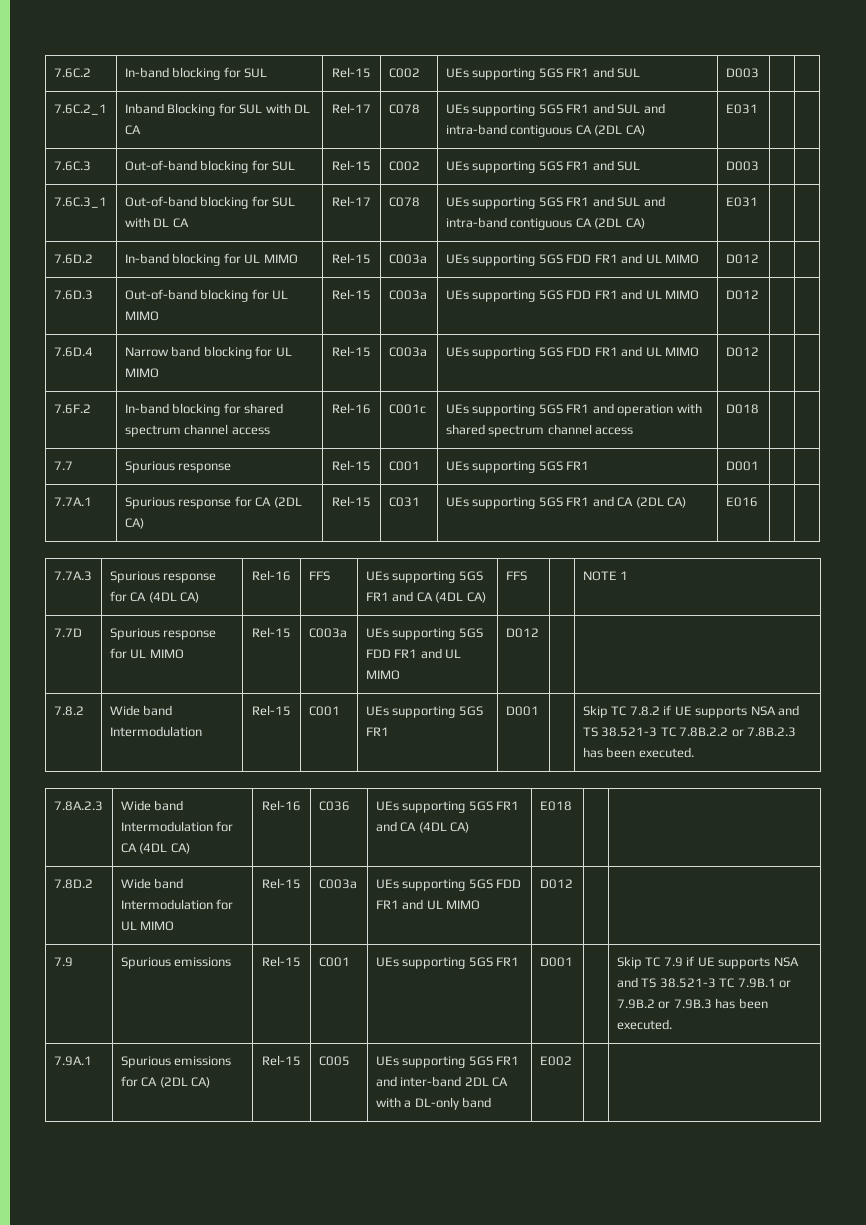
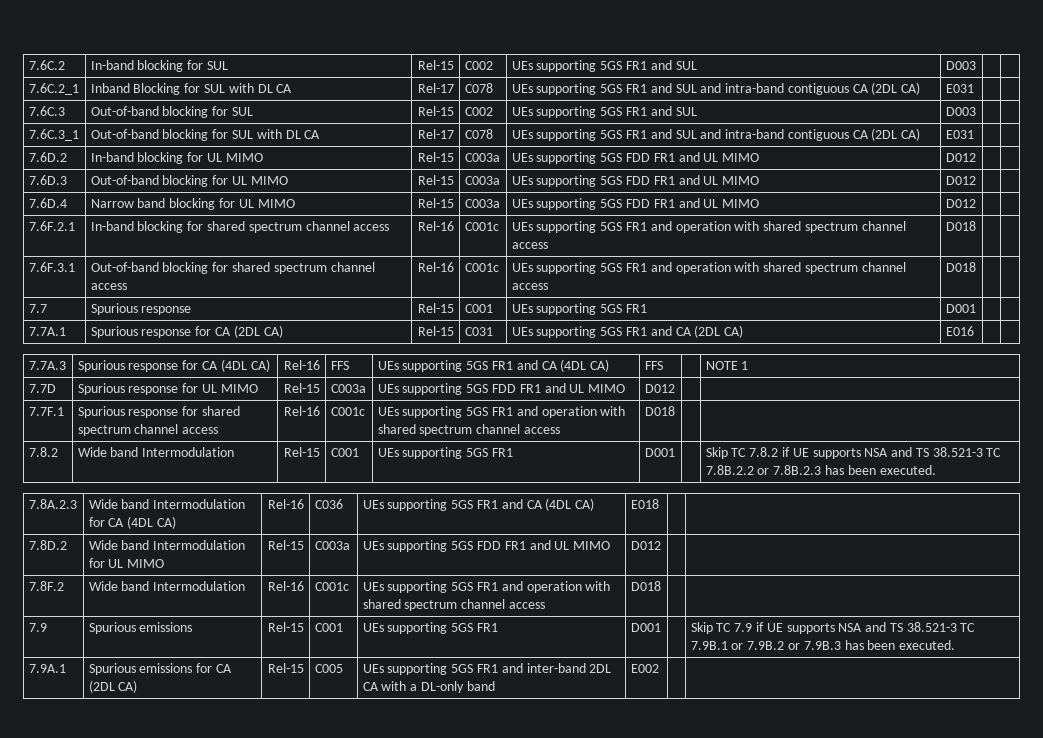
[53,404,91,414] 7.6F.2 -> [28,221,75,231] 7.6F.2.1
(759, 409) none -> [28,262,75,272] [90,262,375,274] [90,283,127,290] [417,262,454,272] [464,263,499,272] [511,262,906,274] [511,283,548,290] [945,262,976,272] // 7.6F.3.1 | Out-of-band blocking for shared spectrum channel access | Rel-16 | C001c | UEs supporting 5GS FR1 and operation with shared spectrum channel access | D018 | |
(539, 633) none -> [28,407,64,416] [77,406,240,418] [77,424,219,436] [283,406,320,416] [330,407,365,416] [377,406,626,418] [377,424,560,436] [644,406,675,416] // 7.7F.1 | Spurious response for shared spectrum channel access | Rel-16 | C001c | UEs supporting 5GS FR1 and operation with shared spectrum channel access | D018 | |
(573, 884) none -> [28,581,64,591] [88,581,246,591] [267,581,304,591] [314,582,349,591] [362,581,611,593] [362,599,545,611] [630,581,661,591] // 7.8F.2 | Wide band Intermodulation | Rel-16 | C001c | UEs supporting 5GS FR1 and operation with shared spectrum channel access | D018 | |

